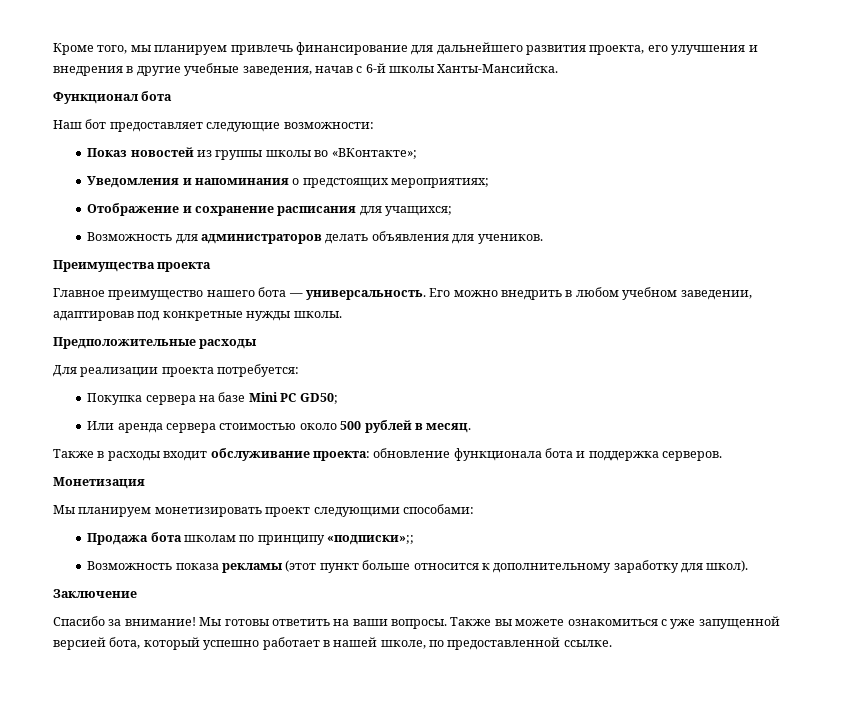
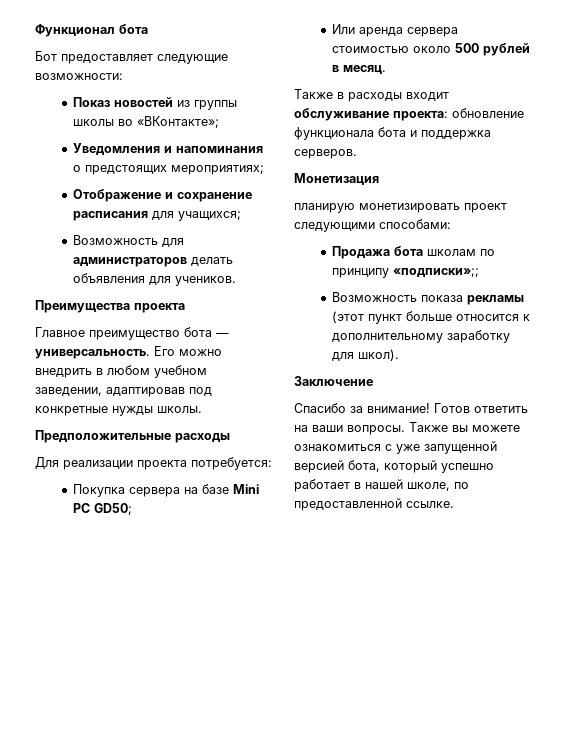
[53,42,758,55] [53,63,559,76] Кроме того, мы планируем привлечь финансирование для дальнейшего развития проекта, его улучшения и внедрения в другие учебные заведения, начав с 6-й школы Ханты-Мансийска. // -> (35, 30) none
[53,119,107,129] Наш бот -> [35,51,57,61] Бот
[206,290,255,297] нашего -> (180, 335) none
[53,505,152,517] Мы планируем -> [294,203,355,213] планирую
[199,617,269,626] Мы готовы -> [434,403,470,413] Готов

